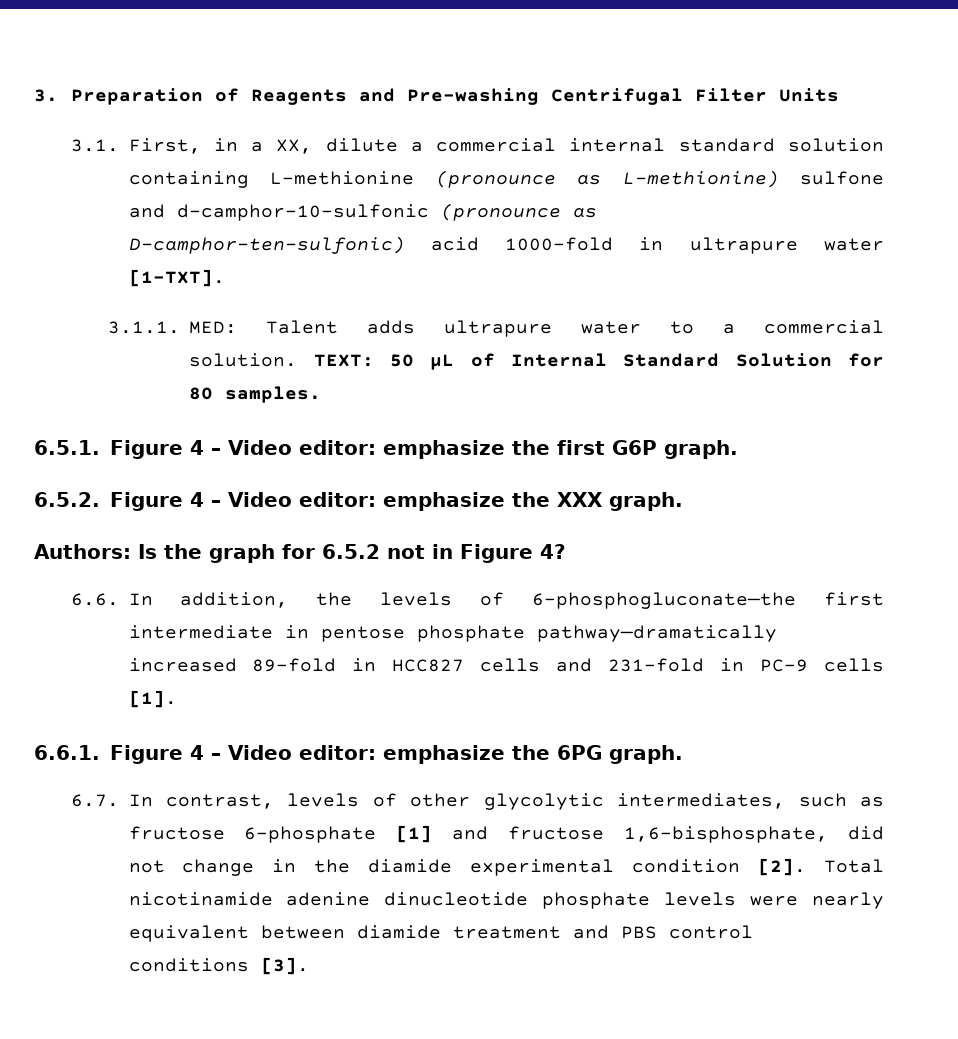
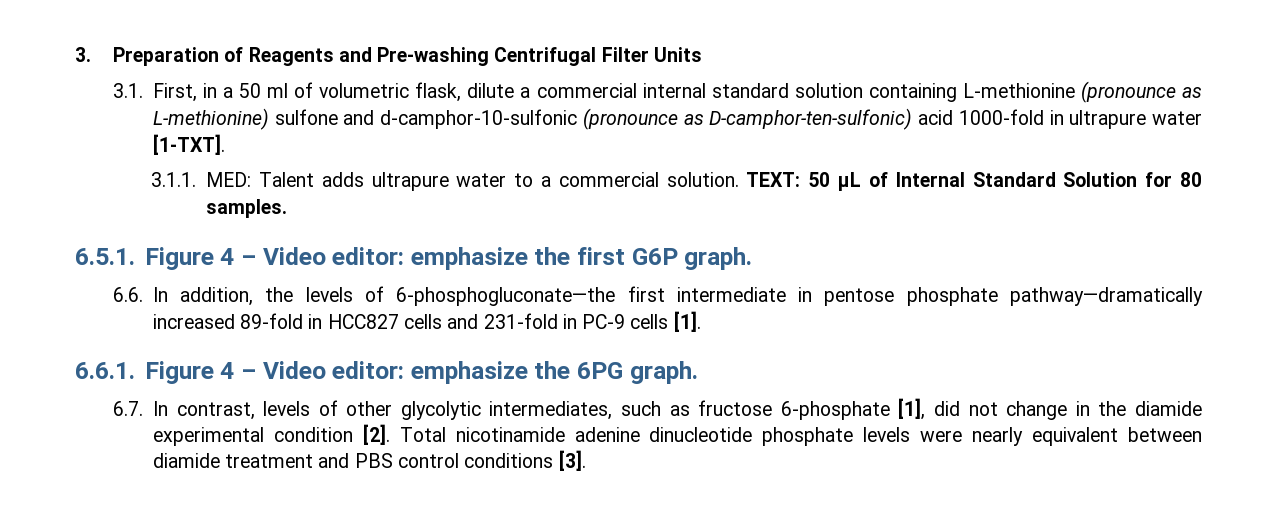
[276,139,313,154] XX, -> [239,82,462,102] 50 ml of volumetric flask,
[34,492,683,511] [34,544,566,563] // 6.5.2. Figure 4 – Video editor: emphasize the XXX graph. // Authors: Is the graph for 6.5.2 not in Figure 4? -> (753, 258) none
[396,825,829,843] [1] and fructose 1,6-bisphosphate, -> [898,398,926,420] [1],

